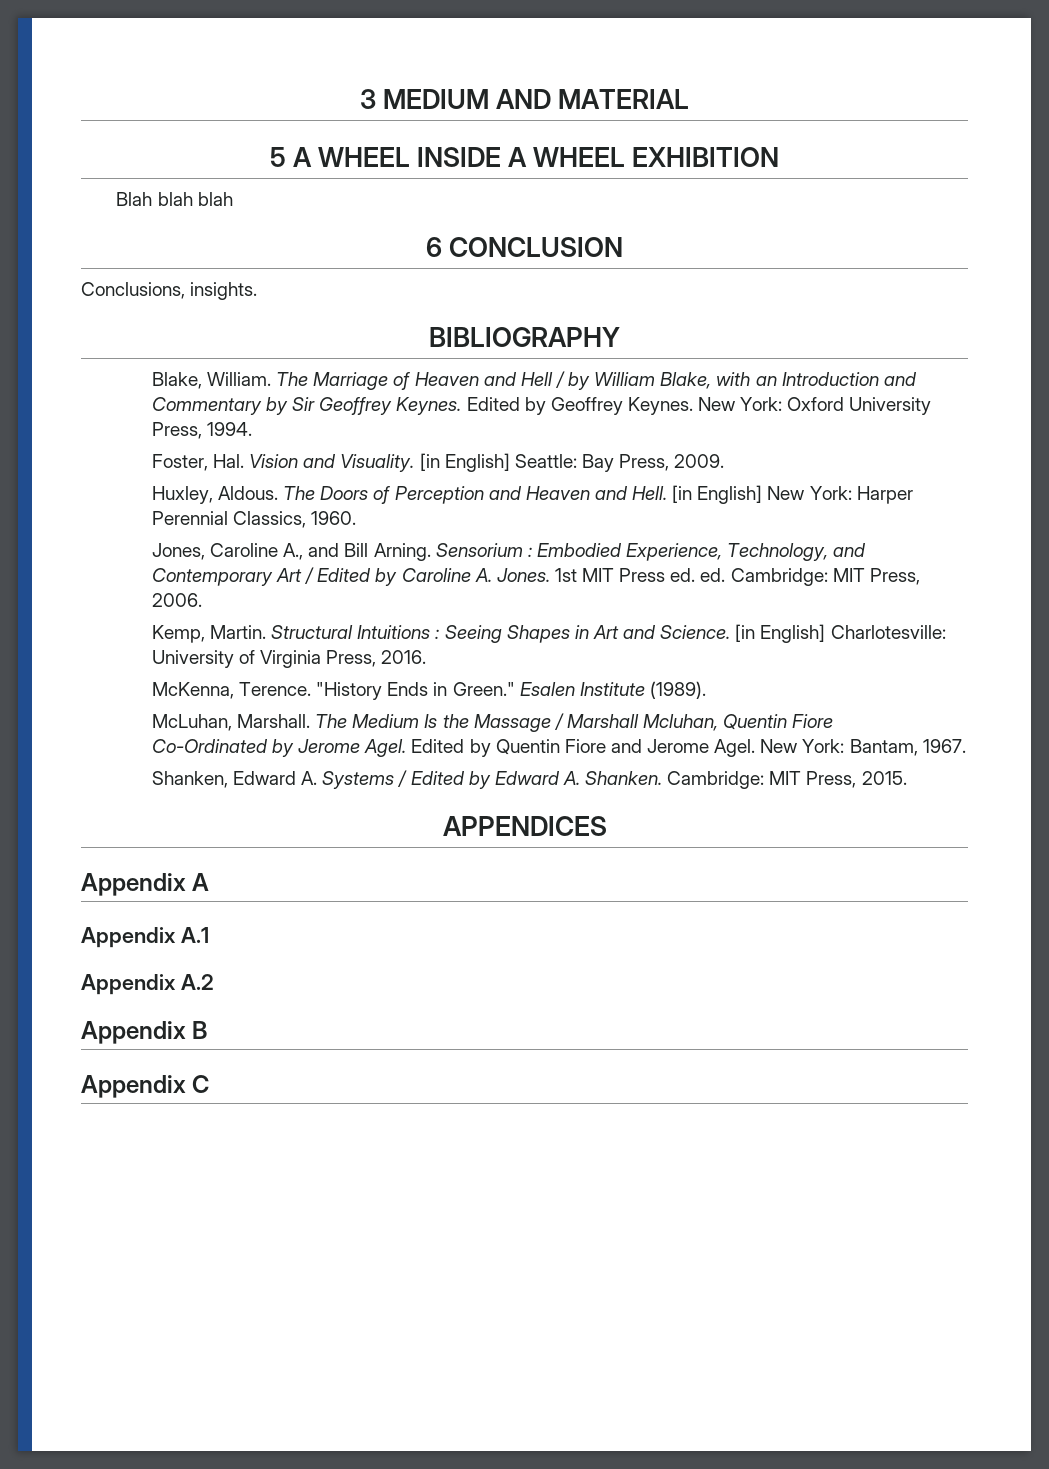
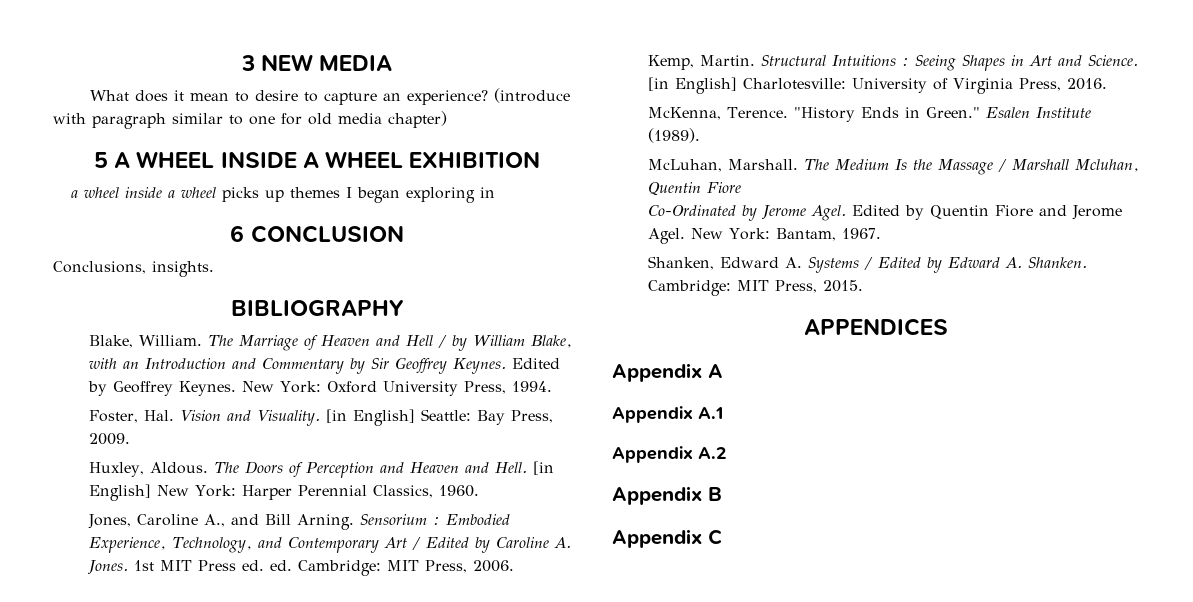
[382,89,690,109] MEDIUM AND MATERIAL -> [261,54,393,71] [89,88,570,105] [53,111,447,129] NEW MEDIA // What does it mean to desire to capture an experience? (introduce with paragraph similar to one for old media chapter)
[116,192,233,206] Blah blah blah -> [71,187,496,203] a wheel inside a wheel picks up themes I began exploring in

